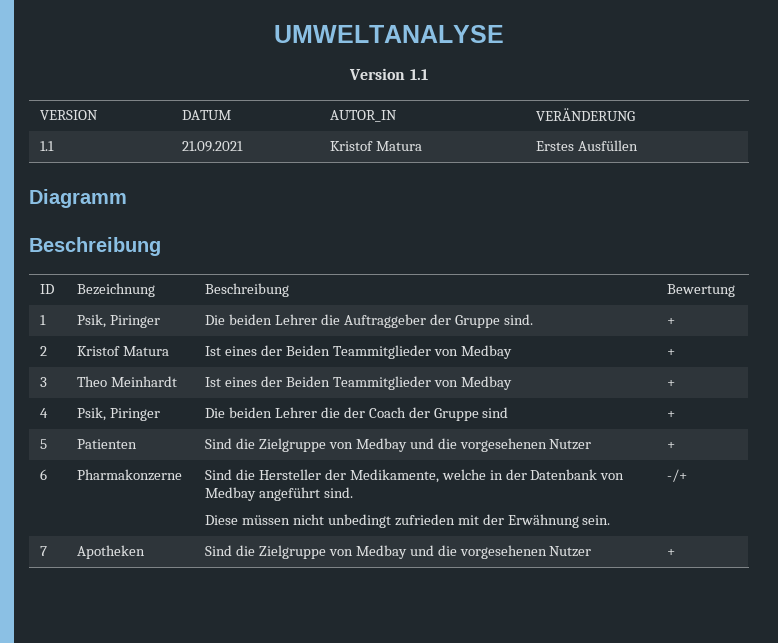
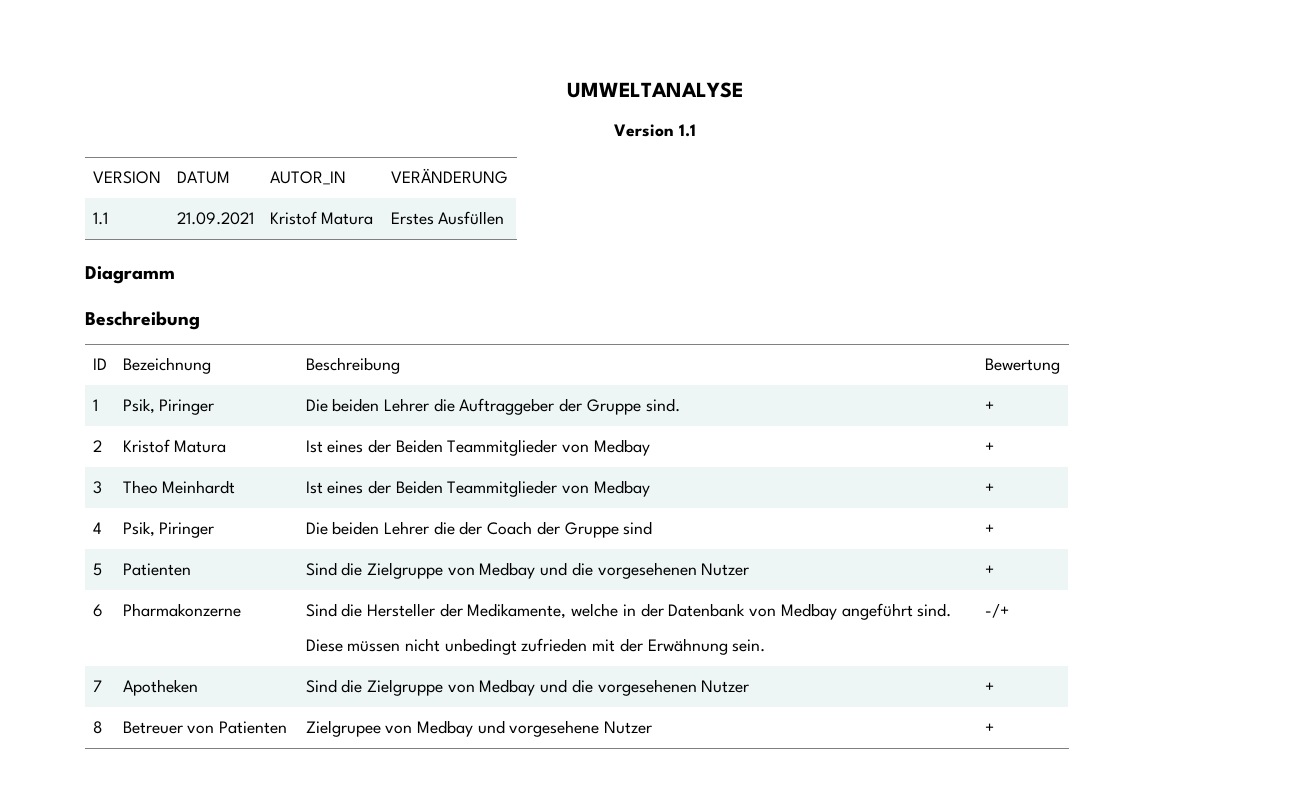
(676, 552) none -> [92,721,103,734] [122,721,288,734] [305,720,653,737] [984,723,994,733] // 8 | Betreuer von Patienten | Zielgrupee von Medbay und vorgesehene Nutzer | +

